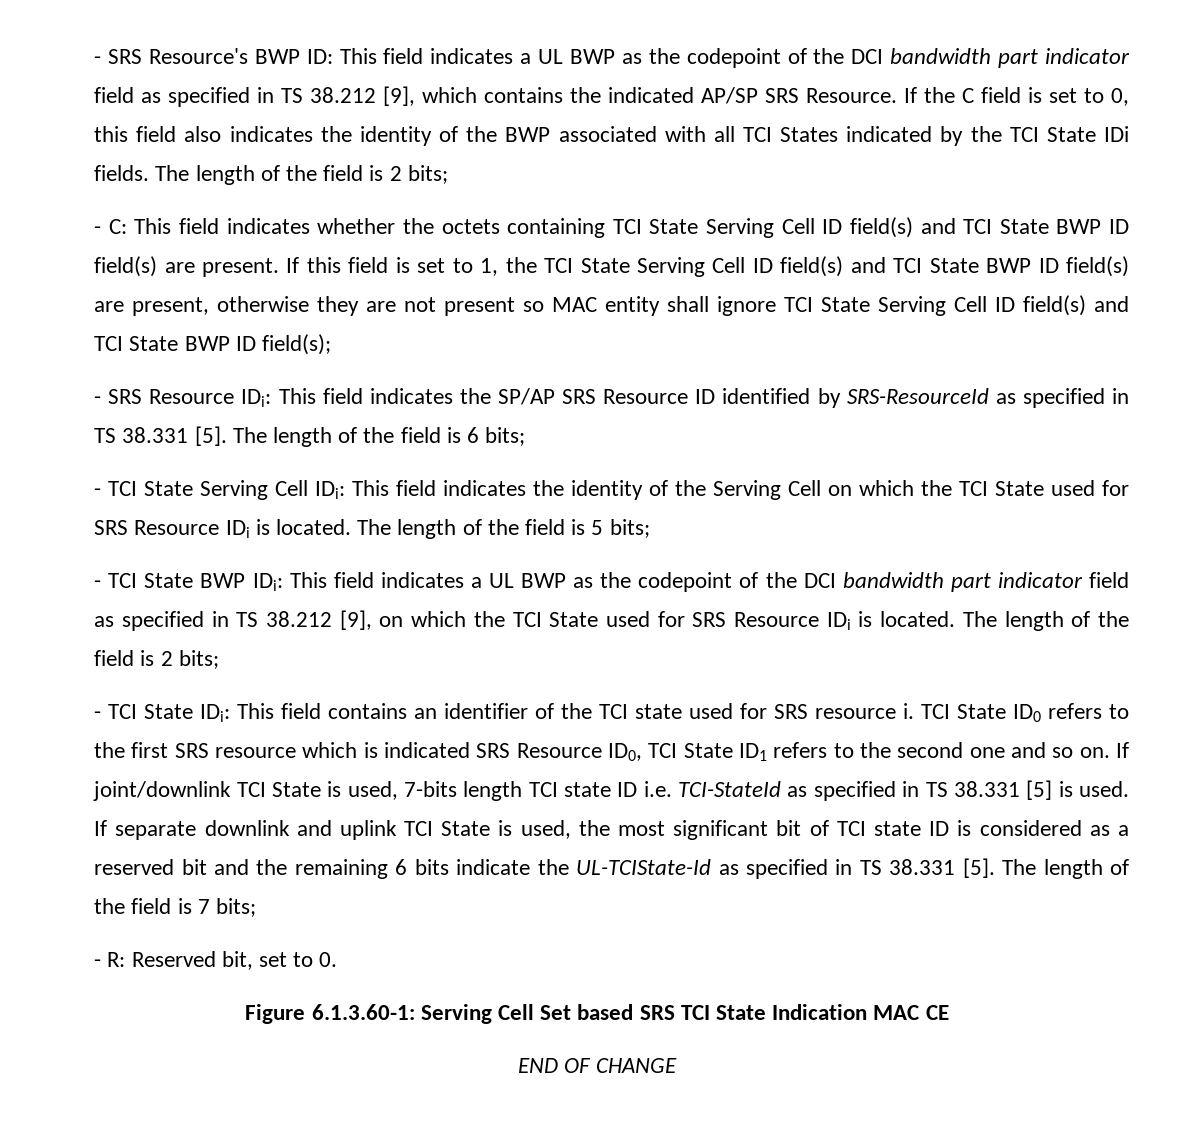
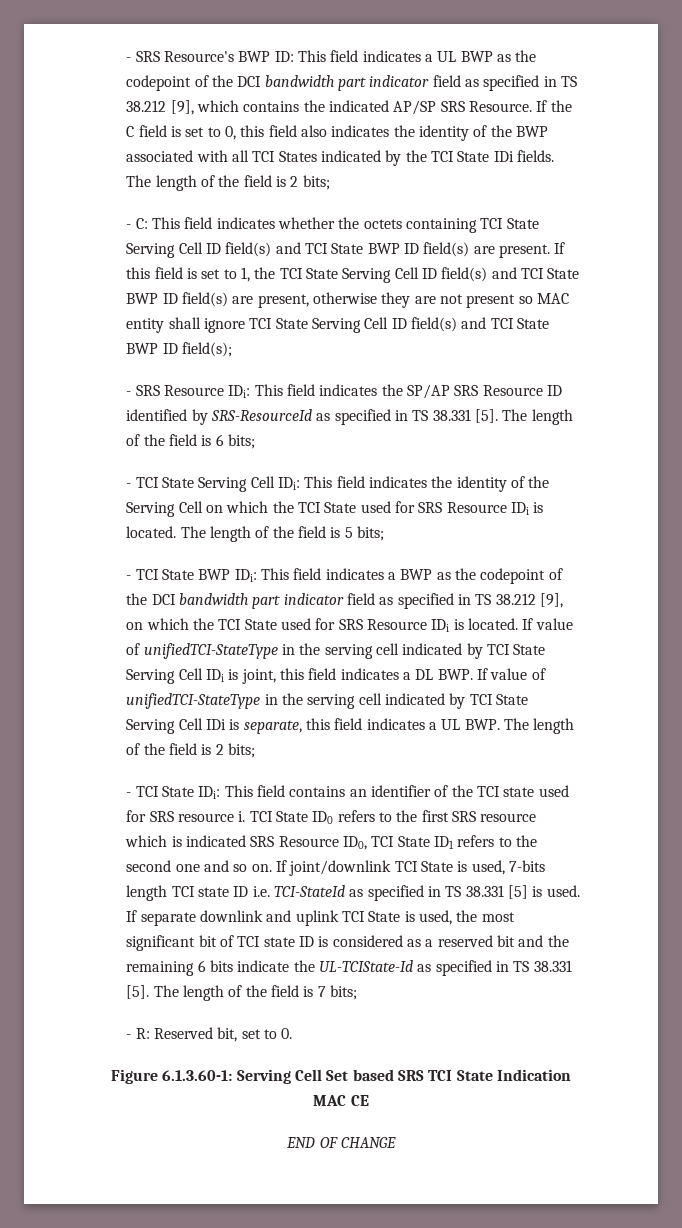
[488,573,514,588] UL -> (396, 576) none
(956, 619) none -> [522,618,573,630] [126,643,546,659] [126,668,546,684] [126,693,528,709] [126,718,500,734] If value of unifiedTCI-StateType in the serving cell indicated by TCI State Serving Cell IDi is joint, this field indicates a DL BWP. If value of unifiedTCI-StateType in the serving cell indicated by TCI State Serving Cell IDi is separate, this field indicates a UL BWP.

